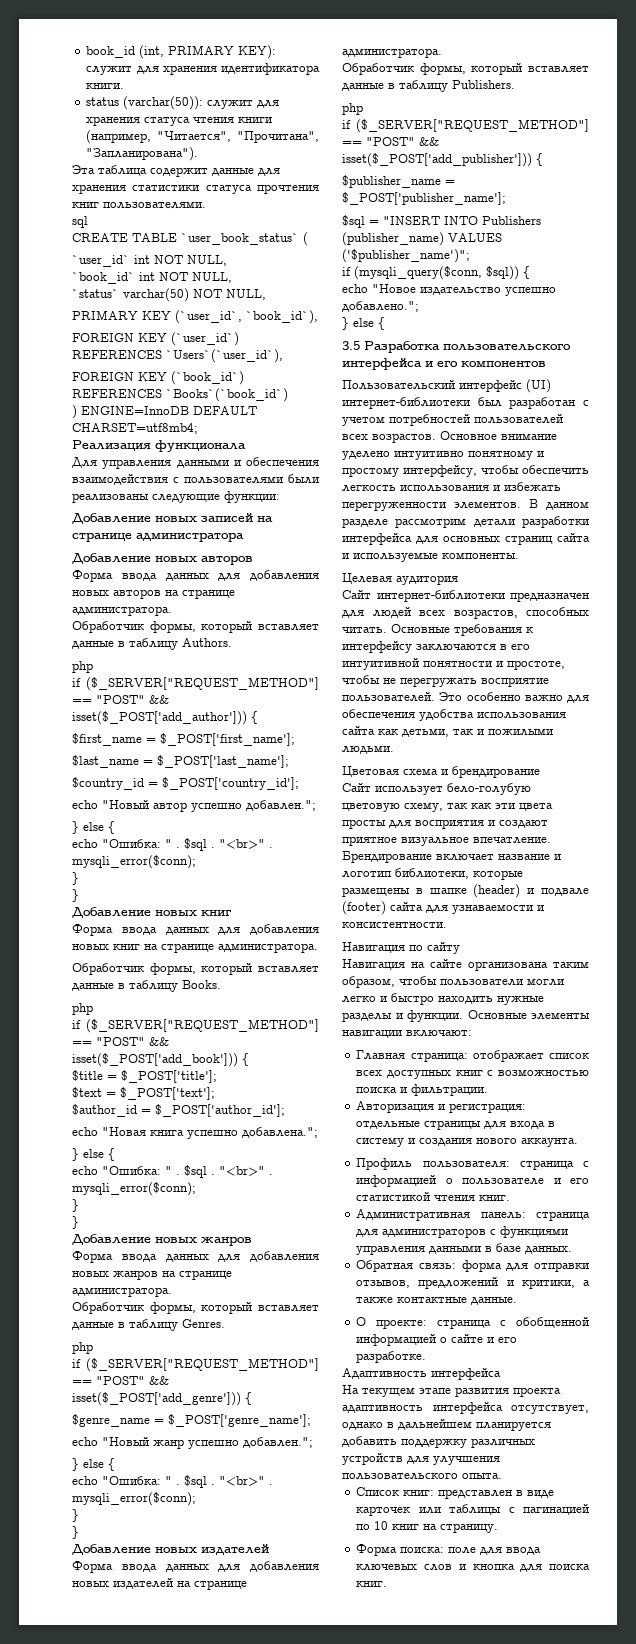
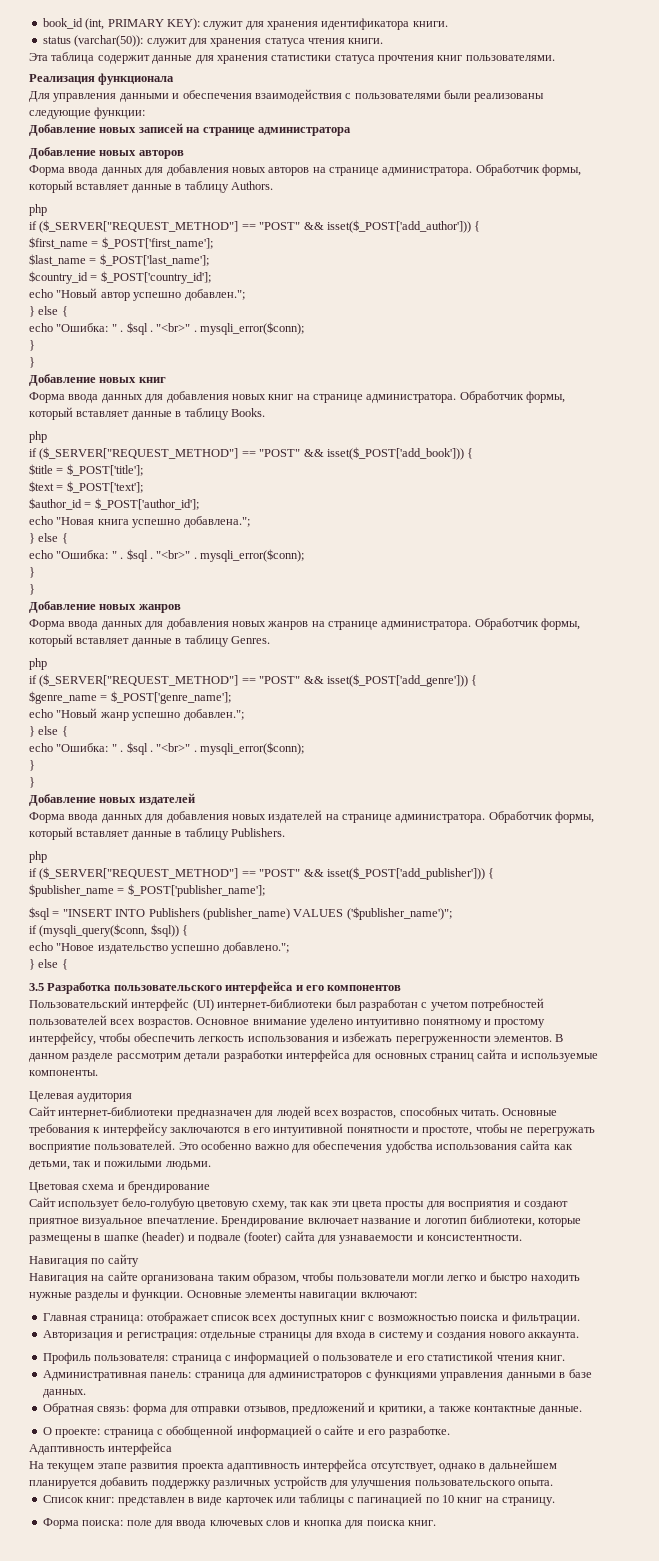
[238,117,273,123] [86,130,319,144] [86,147,199,161] книги (например, "Читается", "Прочитана", "Запланирована"). -> [348,38,384,44] книги.
[72,216,88,228] [72,232,308,246] [72,255,227,267] [72,272,232,284] [72,288,266,302] [72,310,318,324] [72,332,239,346] [72,349,283,363] [72,371,244,385] [72,388,288,402] [72,405,257,419] [72,423,198,434] // sql // CREATE TABLE `user_book_status` ( // `user_id` int NOT NULL, // `book_id` int NOT NULL, // `status` varchar(50) NOT NULL, // PRIMARY KEY (`user_id`, `book_id`), // FOREIGN KEY (`user_id`) REFERENCES `Users`(`user_id`), // FOREIGN KEY (`book_id`) REFERENCES `Books`(`book_id`) // ) ENGINE=InnoDB DEFAULT CHARSET=utf8mb4; -> (555, 58) none
(172, 611) // -> (473, 171) none
(318, 948) // -> (457, 398) none
(172, 1292) // -> (472, 625) none
(442, 53) // -> (486, 818) none

